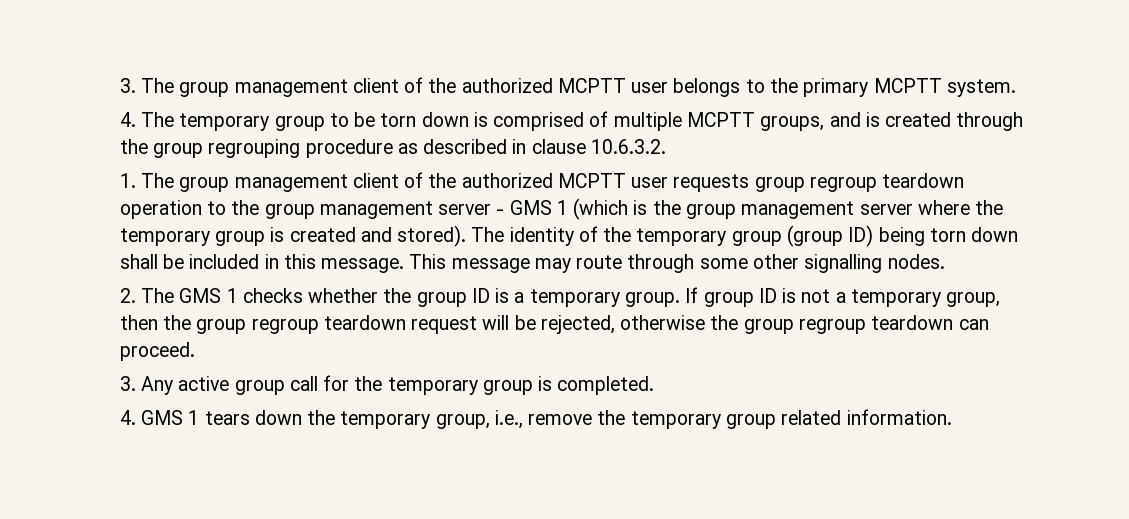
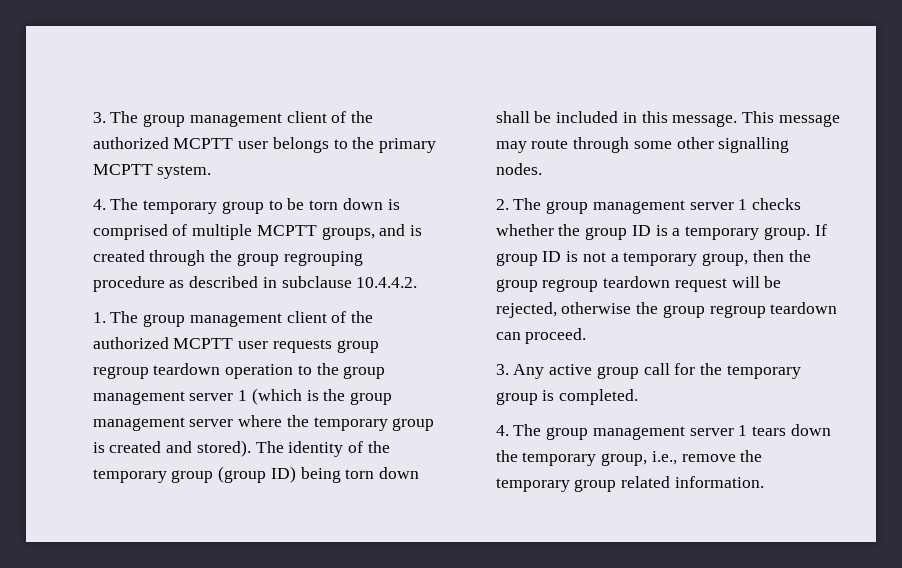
[531,139,666,154] clause 10.6.3.2. -> [281,276,418,288] subclause 10.4.4.2.
[496,200,552,215] - GMS -> (234, 397) none
[179,288,222,303] GMS -> [546,200,734,214] group management server
[141,410,184,425] GMS -> [513,424,734,440] The group management server

